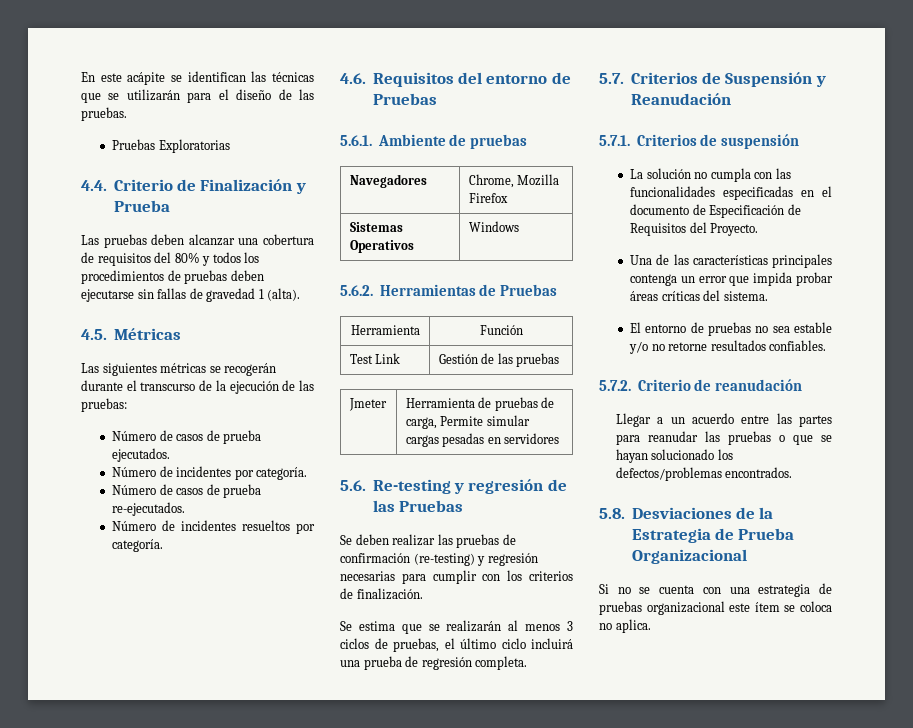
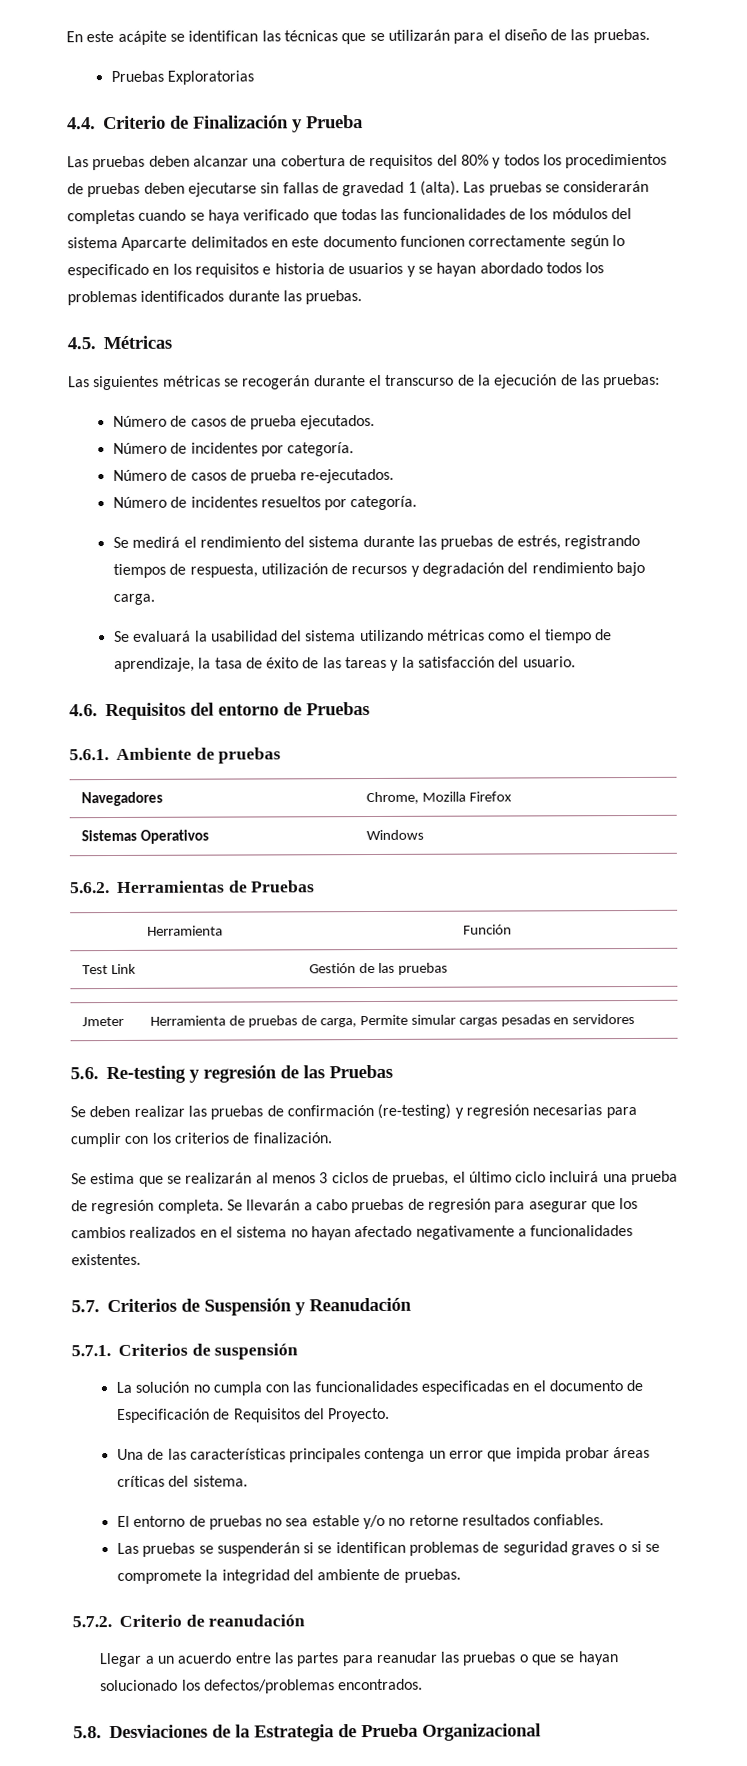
(301, 294) none -> [463,180,650,196] [67,208,632,225] [67,235,625,251] [67,262,605,279] [67,290,363,306] Las pruebas se considerarán completas cuando se haya verificado que todas las funcionalidades de los módulos del sistema Aparcarte delimitados en este documento funcionen correctamente según lo especificado en los requisitos e historia de usuarios y se hayan abordado todos los problemas identificados durante las pruebas.
(164, 545) none -> [112,534,641,550] [112,561,646,578] [112,593,155,605] [113,629,613,644] [113,656,576,672] // Se medirá el rendimiento del sistema durante las pruebas de estrés, registrando tiempos de respuesta, utilización de recursos y degradación del rendimiento bajo carga. // Se evaluará la usabilidad del sistema utilizando métricas como el tiempo de aprendizaje, la tasa de éxito de las tareas y la satisfacción del usuario.
(528, 663) none -> [226,1197,639,1214] [71,1225,634,1241] [71,1253,141,1266] Se llevarán a cabo pruebas de regresión para asegurar que los cambios realizados en el sistema no hayan afectado negativamente a funcionalidades existentes.
(827, 345) none -> [116,1540,661,1557] [116,1568,461,1584] // Las pruebas se suspenderán si se identifican problemas de seguridad graves o si se compromete la integridad del ambiente de pruebas.
[599,583,832,597] [599,601,832,615] [599,619,651,633] // Si no se cuenta con una estrategia de pruebas organizacional este ítem se coloca no aplica. -> (541, 1732) none

